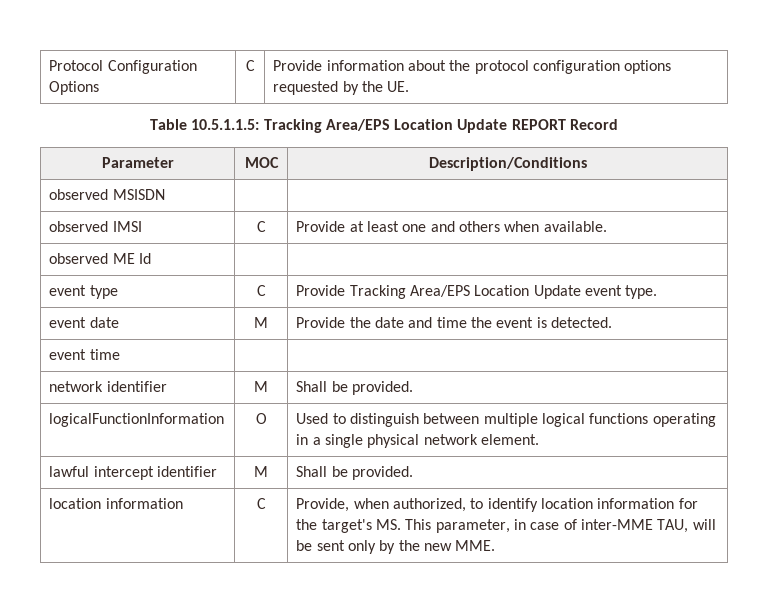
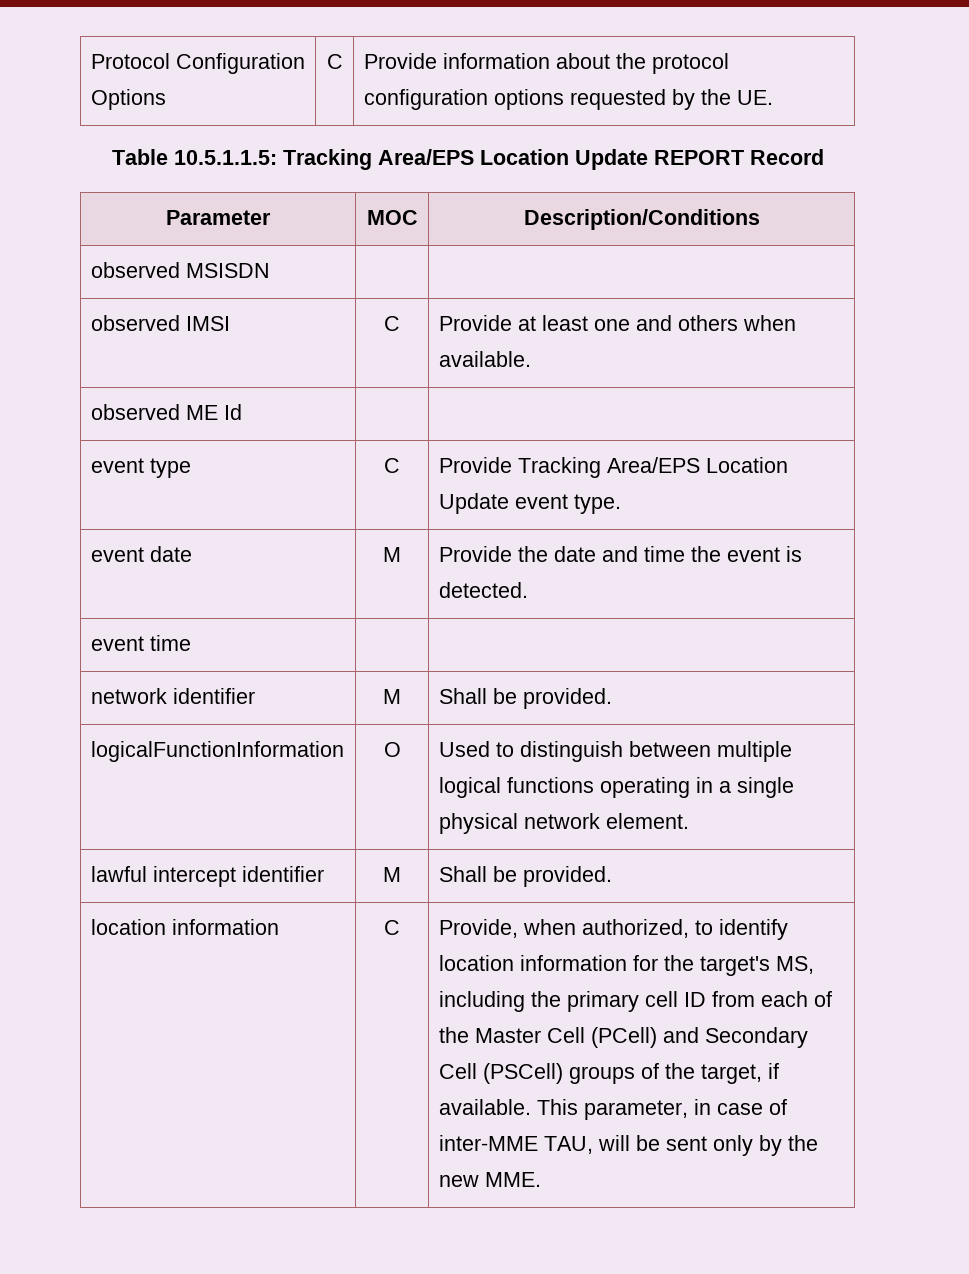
[376,519,402,530] MS. -> [775,956,814,974] [438,991,832,1012] [438,1027,808,1048] [438,1063,779,1084] [438,1099,531,1115] MS, including the primary cell ID from each of the Master Cell (PCell) and Secondary Cell (PSCell) groups of the target, if available.

